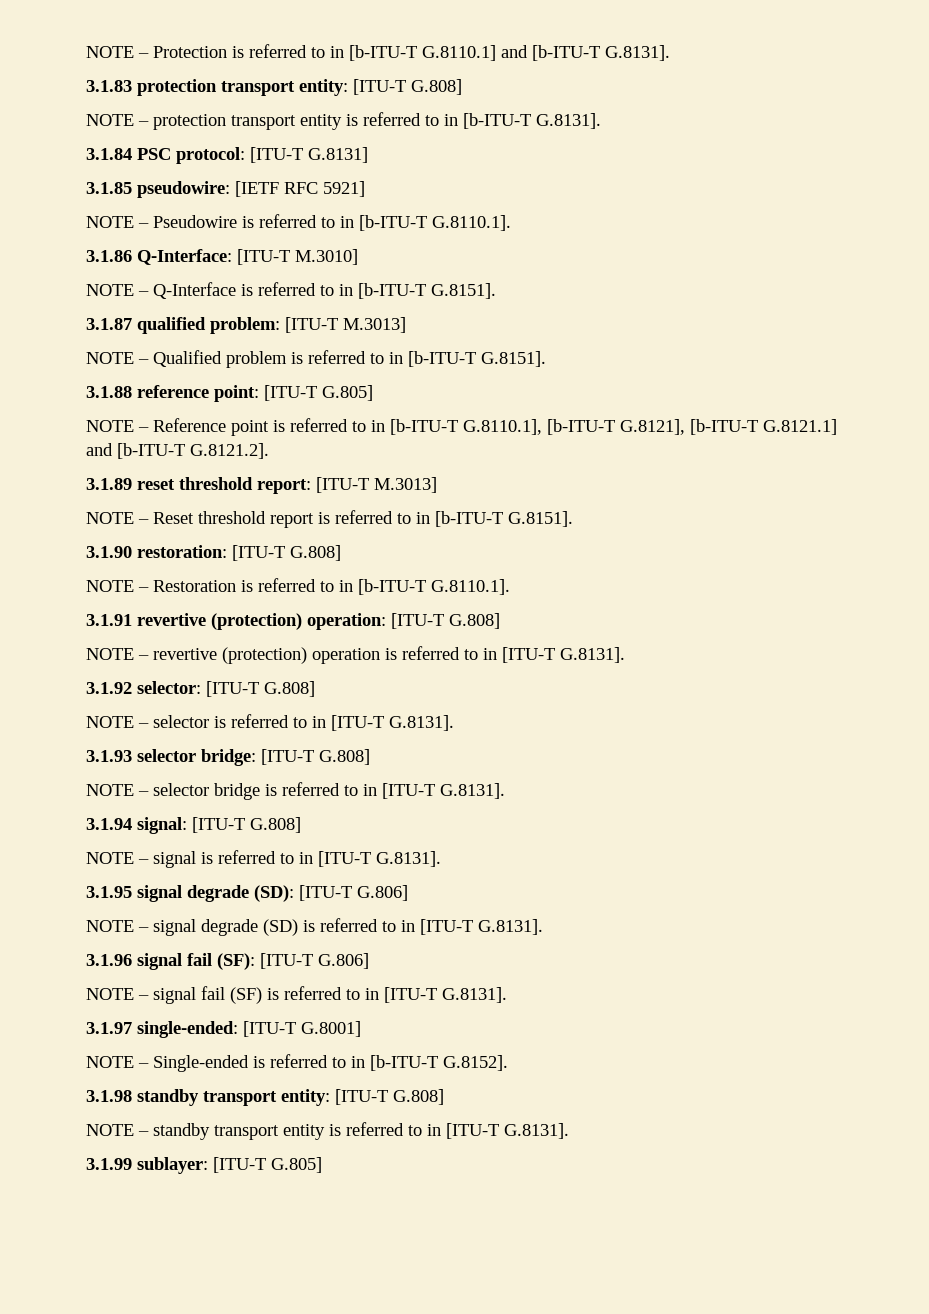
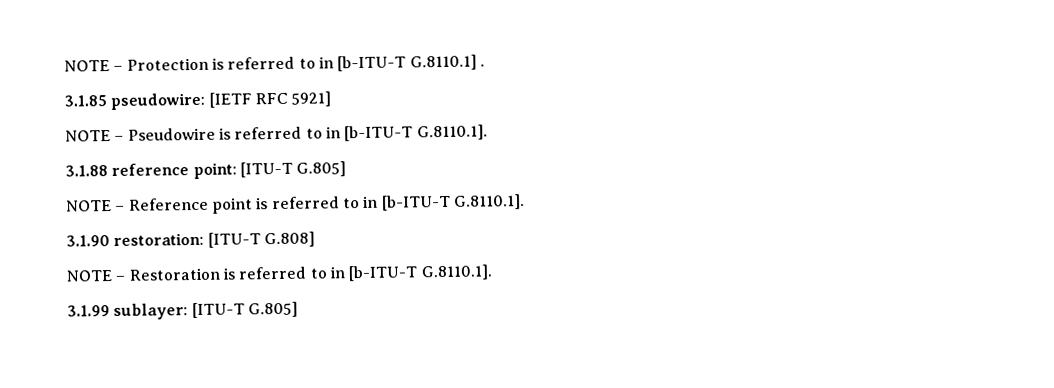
[501,45,670,61] [86,79,462,96] [86,112,601,130] [86,147,368,164] and [b-ITU-T G.8131]. // 3.1.83 protection transport entity: [ITU-T G.808] // NOTE – protection transport entity is referred to in [b-ITU-T G.8131]. // 3.1.84 PSC protocol: [ITU-T G.8131] -> [479,63,485,67] .
[86,249,358,265] [86,282,496,299] [86,317,406,334] [86,350,546,368] // 3.1.86 Q-Interface: [ITU-T M.3010] // NOTE – Q-Interface is referred to in [b-ITU-T G.8151]. // 3.1.87 qualified problem: [ITU-T M.3013] // NOTE – Qualified problem is referred to in [b-ITU-T G.8151]. -> (488, 132) none
[463,419,837,435] [86,443,269,459] [86,477,437,494] [86,510,573,528] G.8110.1], [b-ITU-T G.8121], [b-ITU-T G.8121.1] and [b-ITU-T G.8121.2]. // 3.1.89 reset threshold report: [ITU-T M.3013] // NOTE – Reset threshold report is referred to in [b-ITU-T G.8151]. -> [453,194,525,210] G.8110.1].
[86,613,500,630] [86,646,625,664] [86,681,315,697] [86,714,454,731] [86,749,370,766] [86,782,505,800] [86,817,301,834] [86,850,441,868] [86,885,408,902] [86,918,543,936] [86,953,369,970] [86,986,507,1004] [86,1021,361,1038] [86,1054,508,1072] [86,1089,444,1106] [86,1122,569,1140] // 3.1.91 revertive (protection) operation: [ITU-T G.808] // NOTE – revertive (protection) operation is referred to in [ITU-T G.8131]. // 3.1.92 selector: [ITU-T G.808] // NOTE – selector is referred to in [ITU-T G.8131]. // 3.1.93 selector bridge: [ITU-T G.808] // NOTE – selector bridge is referred to in [ITU-T G.8131]. // 3.1.94 signal: [ITU-T G.808] // NOTE – signal is referred to in [ITU-T G.8131]. // 3.1.95 signal degrade (SD): [ITU-T G.806] // NOTE – signal degrade (SD) is referred to in [ITU-T G.8131]. // 3.1.96 signal fail (SF): [ITU-T G.806] // NOTE – signal fail (SF) is referred to in [ITU-T G.8131]. // 3.1.97 single-ended: [ITU-T G.8001] // NOTE – Single-ended is referred to in [b-ITU-T G.8152]. // 3.1.98 standby transport entity: [ITU-T G.808] // NOTE – standby transport entity is referred to in [ITU-T G.8131]. -> (493, 272) none

